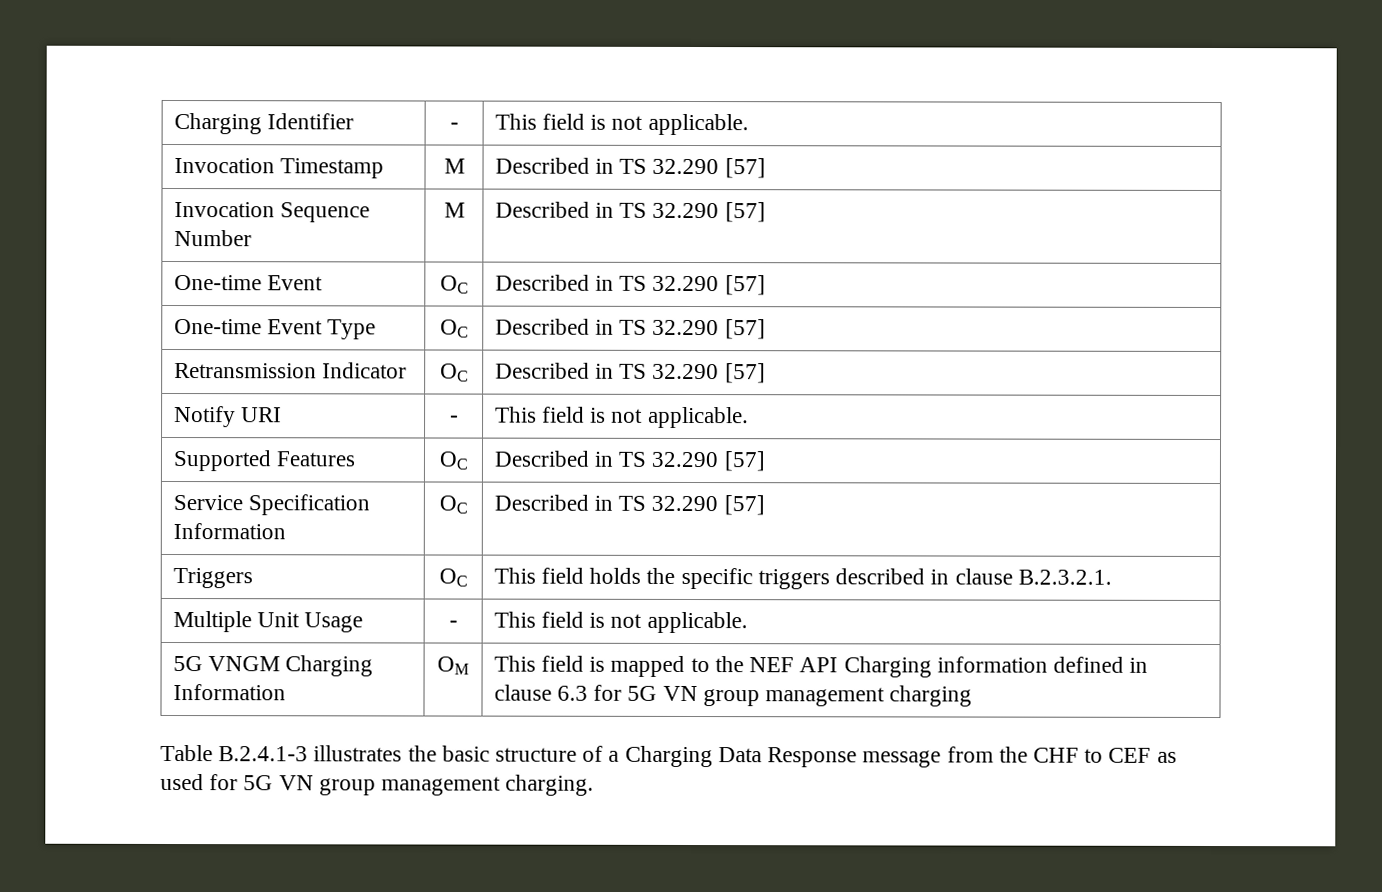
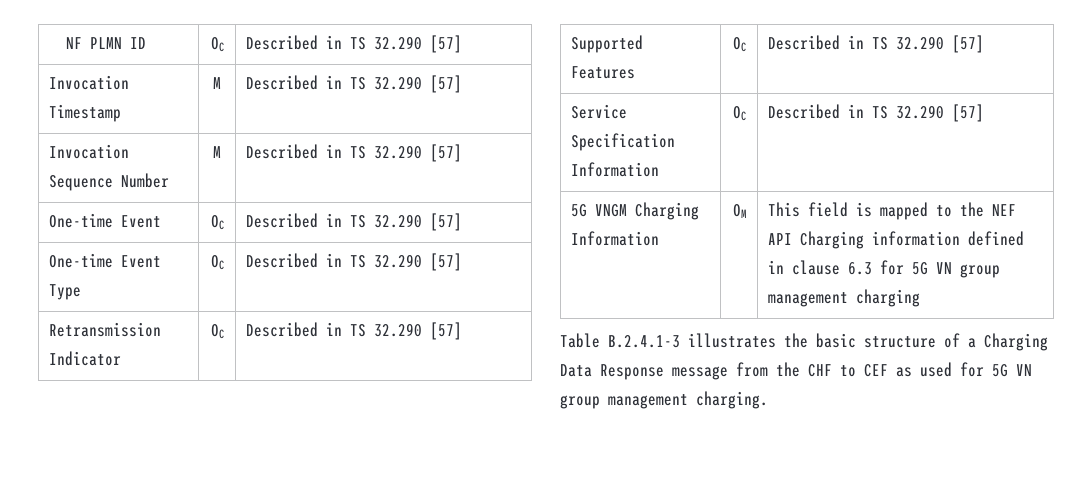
[173,113,355,135] [449,122,459,130] [494,113,749,136] Charging Identifier | - | This field is not applicable. -> [66,37,147,49] [210,37,224,52] [246,35,463,53] NF PLMN ID | OC | Described in TS 32.290 [57]
[173,406,283,428] [449,415,459,423] [494,406,749,429] // Notify URI | - | This field is not applicable. -> (463, 331) none
[172,568,253,589] [438,568,468,587] [493,567,1112,590] [172,611,364,633] [448,620,458,628] [493,611,748,634] // Triggers | OC | This field holds the specific triggers described in clause B.2.3.2.1. // Multiple Unit Usage | - | This field is not applicable. -> (985, 113) none

